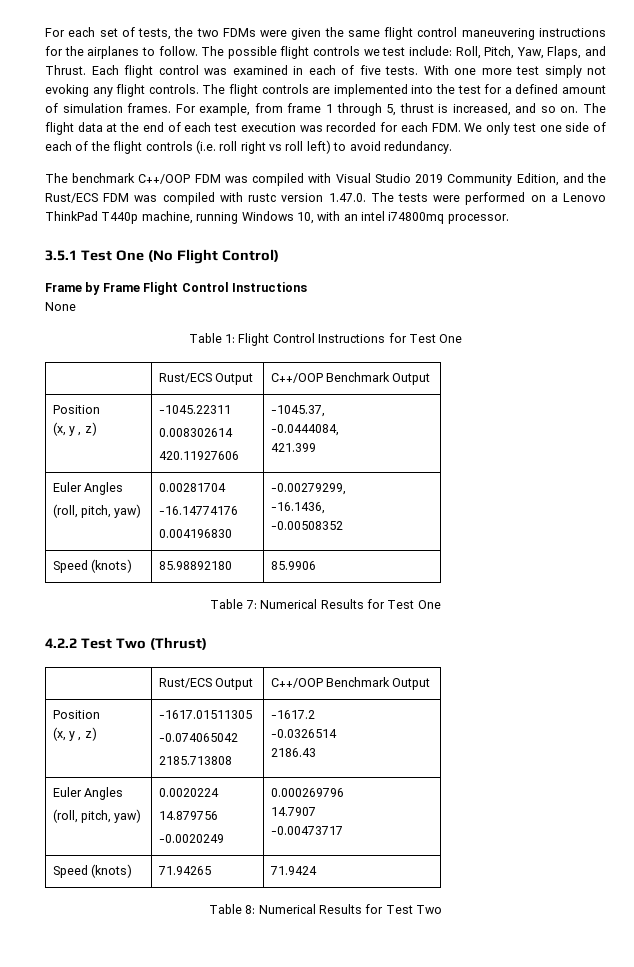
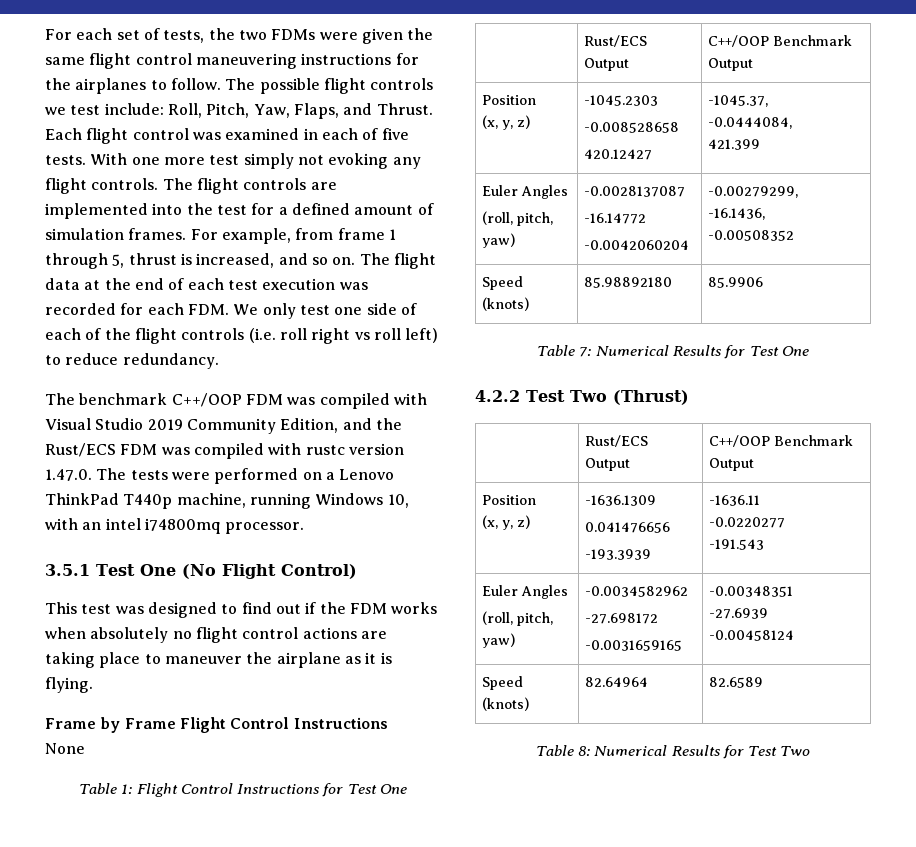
[349,141,381,151] avoid -> [65,353,119,365] reduce
(279, 255) none -> [45,602,438,618] [45,627,387,643] [45,652,392,668] [45,677,93,693] // This test was designed to find out if the FDM works when absolutely no flight control actions are taking place to maneuver the airplane as it is flying.
[68,422,97,436] [158,405,231,414] [158,428,233,437] [158,451,239,460] y , z) | -1045.22311 // 0.008302614 // 420.11927606 -> [501,115,530,130] [583,95,658,106] [583,122,679,133] [583,149,652,160] y, z) | -1045.2303 // -0.008528658 // 420.12427
[158,483,226,492] [158,506,238,515] [158,529,232,538] 0.00281704 // -16.14774176 // 0.004196830 -> [583,186,685,197] [583,213,646,224] [583,240,689,250] -0.0028137087 // -16.14772 // -0.0042060204
[68,727,97,741] [158,710,252,719] [158,733,238,742] [158,756,232,765] [270,710,315,719] [270,729,337,738] [270,748,316,757] [52,787,123,800] [52,809,142,823] [158,788,219,797] [158,811,218,820] [158,834,224,843] [270,788,344,797] [270,807,316,816] [270,826,343,835] [52,864,132,878] [157,866,211,875] [269,866,317,875] y , z) | -1617.01511305 // -0.074065042 // 2185.713808 | -1617.2 // -0.0326514 // 2186.43 // Euler Angles // (roll, pitch, yaw) | 0.0020224 // 14.879756 // -0.0020249 | 0.000269796 // 14.7907 // -0.00473717 // Speed (knots) | 71.94265 | 71.9424 -> [501,515,530,530] [584,495,656,506] [584,522,670,533] [584,549,651,560] [708,495,760,506] [708,517,785,528] [708,539,764,550] [481,585,568,599] [481,611,553,626] [481,633,515,648] [584,586,688,597] [584,613,658,624] [584,640,682,651] [708,586,793,597] [708,608,768,619] [708,630,794,641] [481,676,523,690] [481,697,529,711] [584,677,648,687] [708,677,763,688] y, z) | -1636.1309 // 0.041476656 // -193.3939 | -1636.11 // -0.0220277 // -191.543 // Euler Angles // (roll, pitch, yaw) | -0.0034582962 // -27.698172 // -0.0031659165 | -0.00348351 // -27.6939 // -0.00458124 // Speed (knots) | 82.64964 | 82.6589

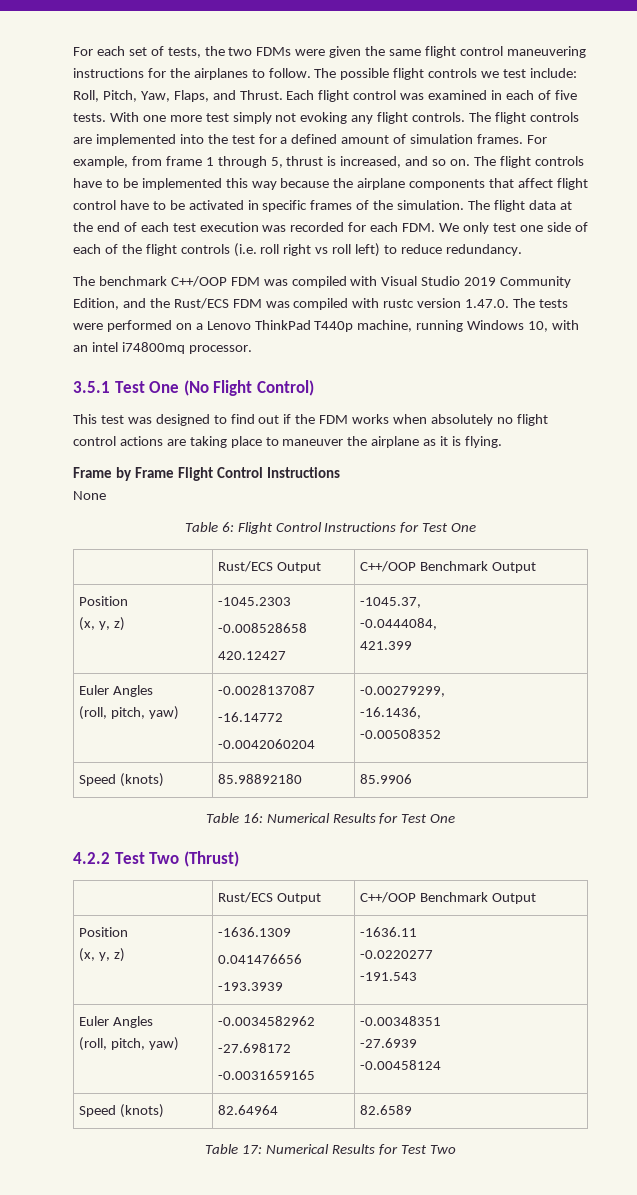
(436, 261) none -> [534,156,584,166] [73,178,588,190] [73,200,525,212] controls have to be implemented this way because the airplane components that affect flight control have to be activated in specific frames of the simulation. The flight
[121,784,133,794] 1: -> [221,522,234,532] 6:
[579,347,592,357] 7: -> [242,813,263,823] 16:
[577,746,590,756] 8: -> [242,1145,263,1154] 17:

